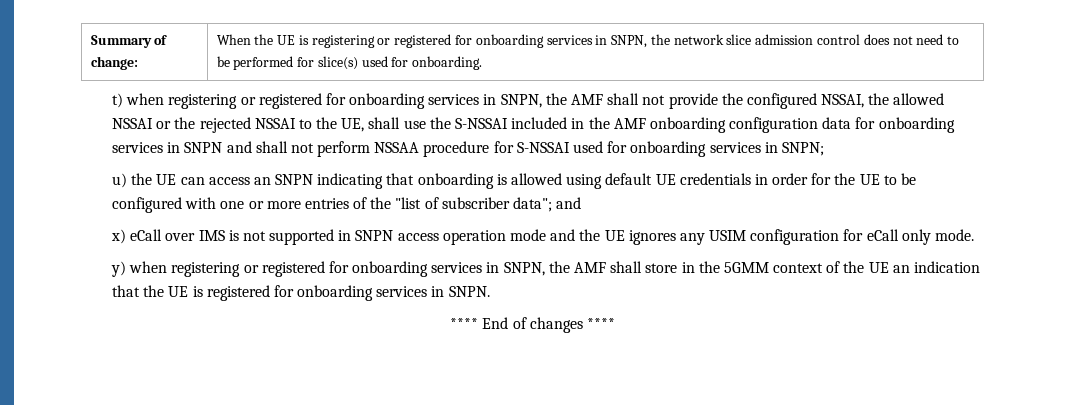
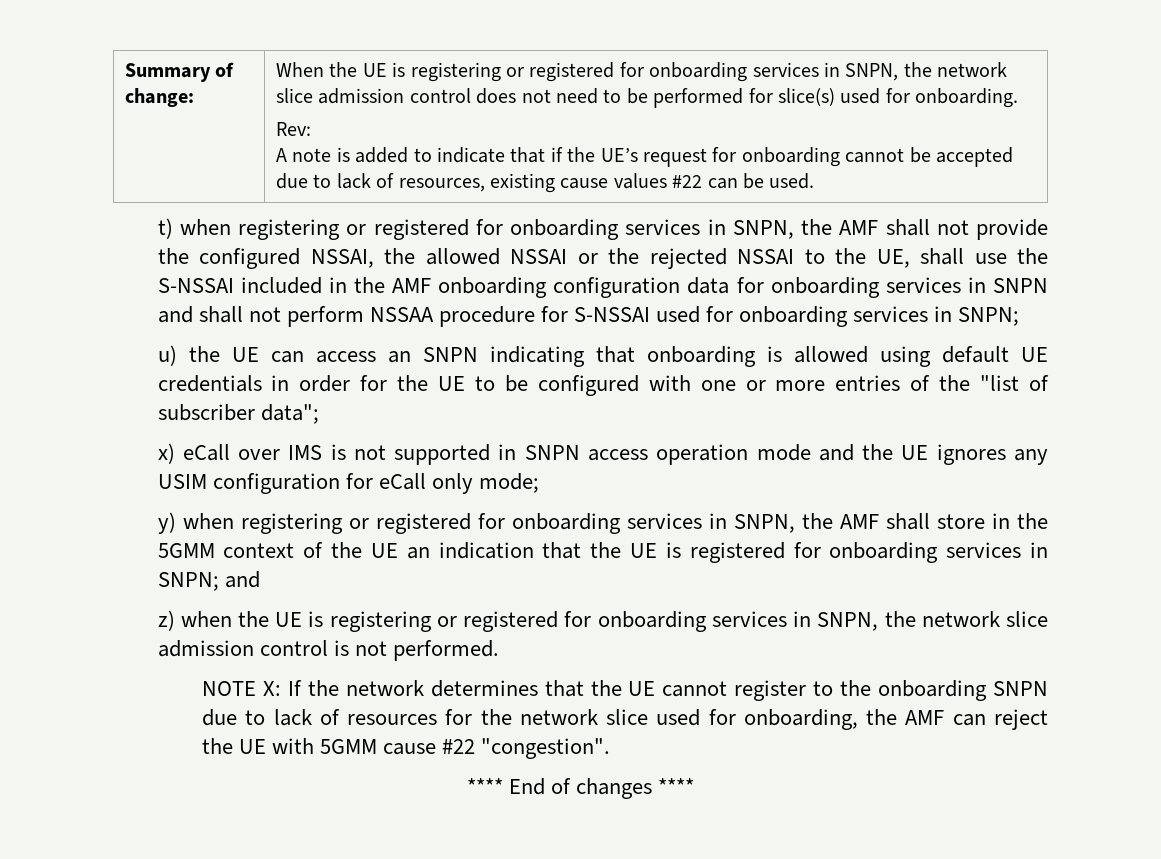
(483, 63) none -> [275,122,311,136] [275,147,1013,167] [275,173,815,193] // Rev: // A note is added to indicate that if the UE’s request for onboarding cannot be accepted due to lack of resources, existing cause values #22 can be used.
[556,197,582,209] and -> (319, 414) none
[935,229,975,241] mode. -> [478,473,539,493] mode;
[448,286,490,297] SNPN. -> [157,571,260,591] [157,610,1049,632] [157,640,499,661] [202,680,1048,701] [202,709,1048,730] [202,738,611,759] SNPN; and // z) when the UE is registering or registered for onboarding services in SNPN, the network slice admission control is not performed. // NOTE X: If the network determines that the UE cannot register to the onboarding SNPN due to lack of resources for the network slice used for onboarding, the AMF can reject the UE with 5GMM cause #22 "congestion".

